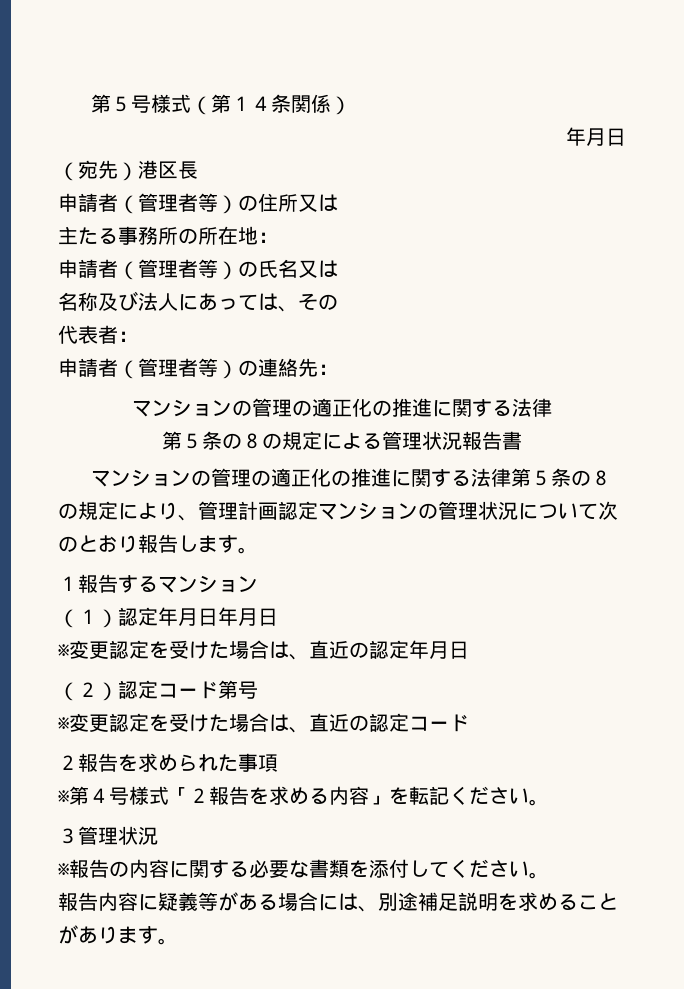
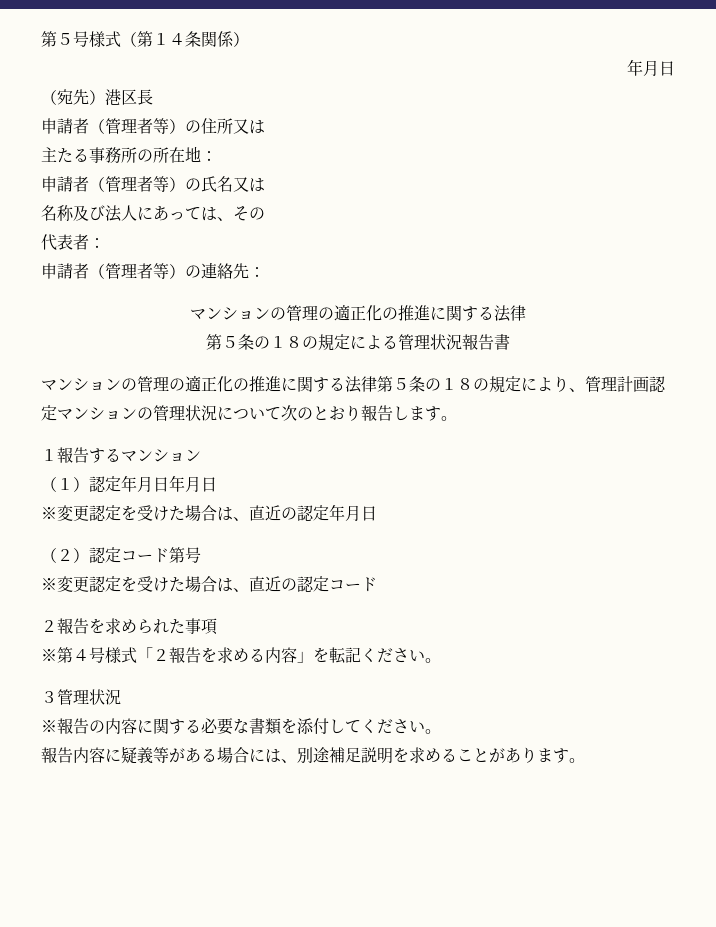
(242, 441) none -> [270,336,286,348] １
(591, 478) none -> [441,378,457,390] １

